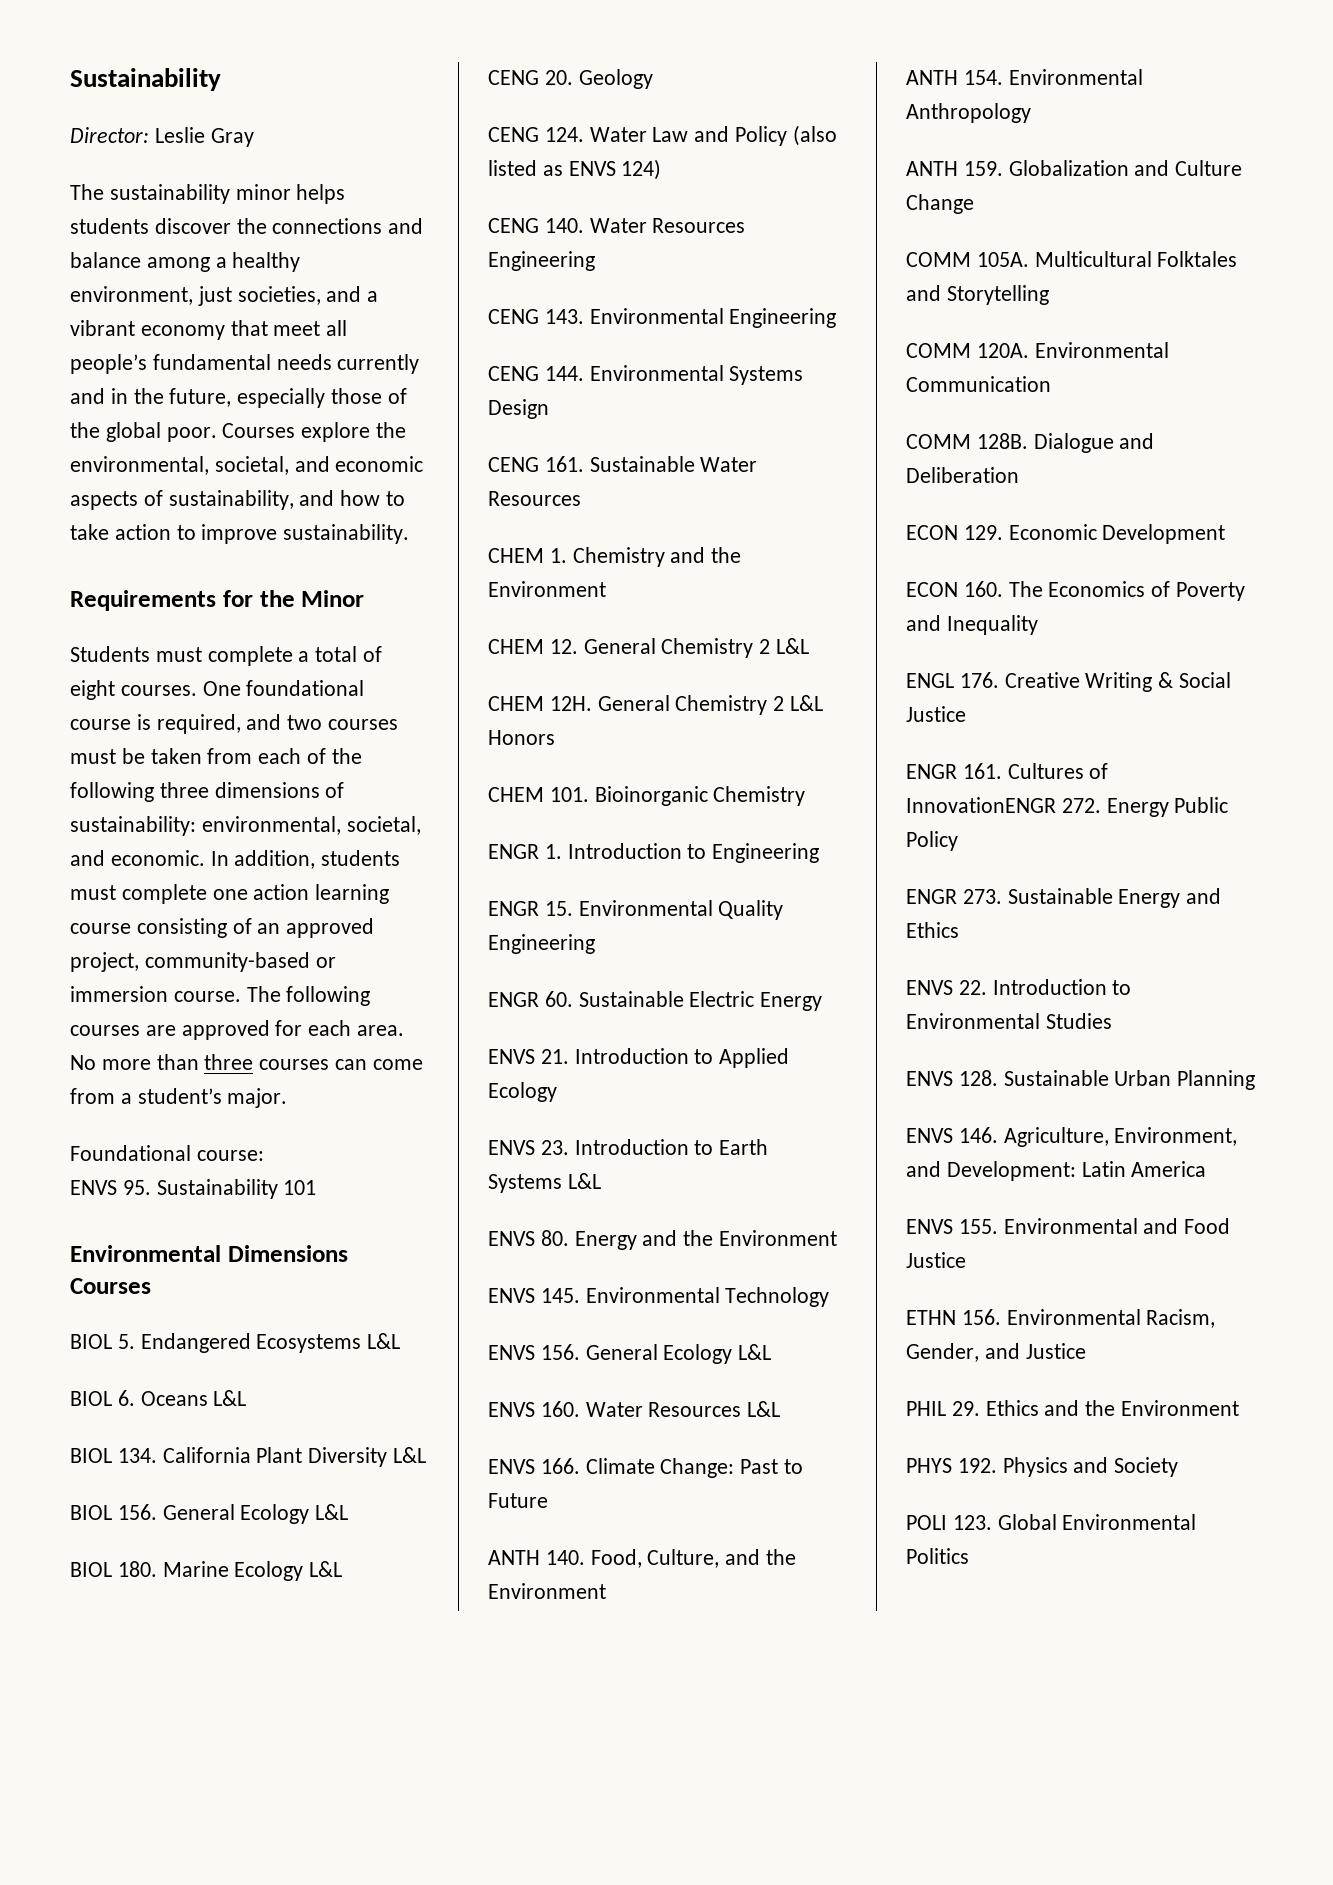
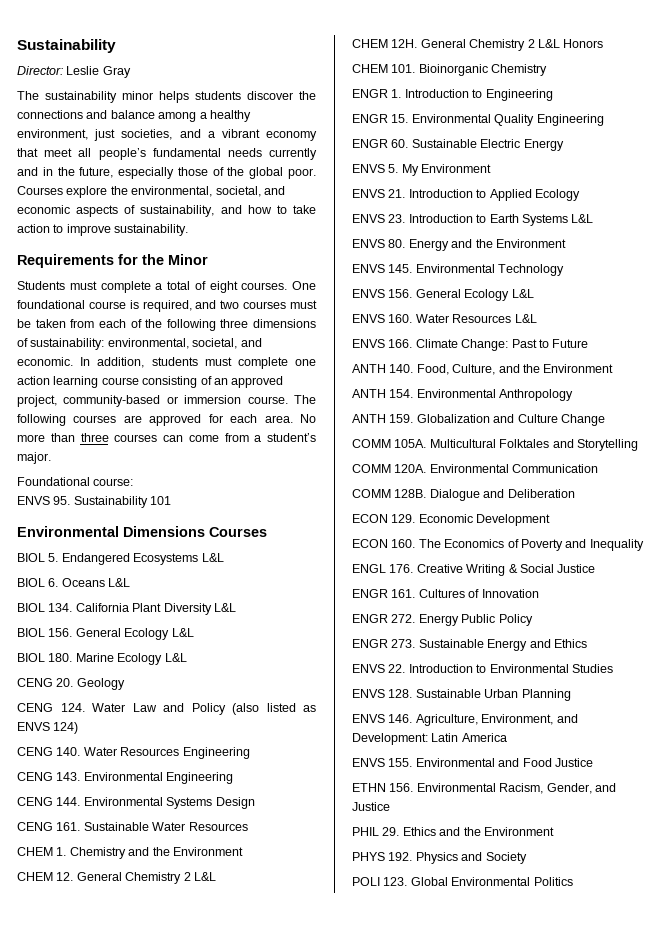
(823, 1001) none -> [352,164,492,176] // ENVS 5. My Environment
[906,797,1056,813] InnovationENGR -> [481,589,539,598] [352,614,388,623] Innovation // ENGR

